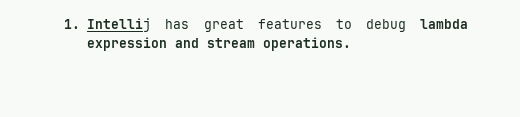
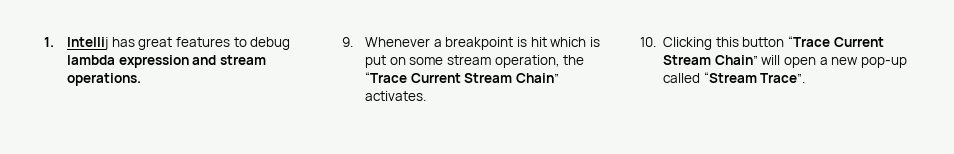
(352, 44) none -> [342,37,601,50] [365,55,585,68] [365,72,560,83] [365,91,427,101] [640,36,884,50] [663,55,908,68] [663,72,806,83] // 9. Whenever a breakpoint is hit which is put on some stream operation, the “Trace Current Stream Chain” activates. // 10. Clicking this button “Trace Current Stream Chain” will open a new pop-up called “Stream Trace”.

